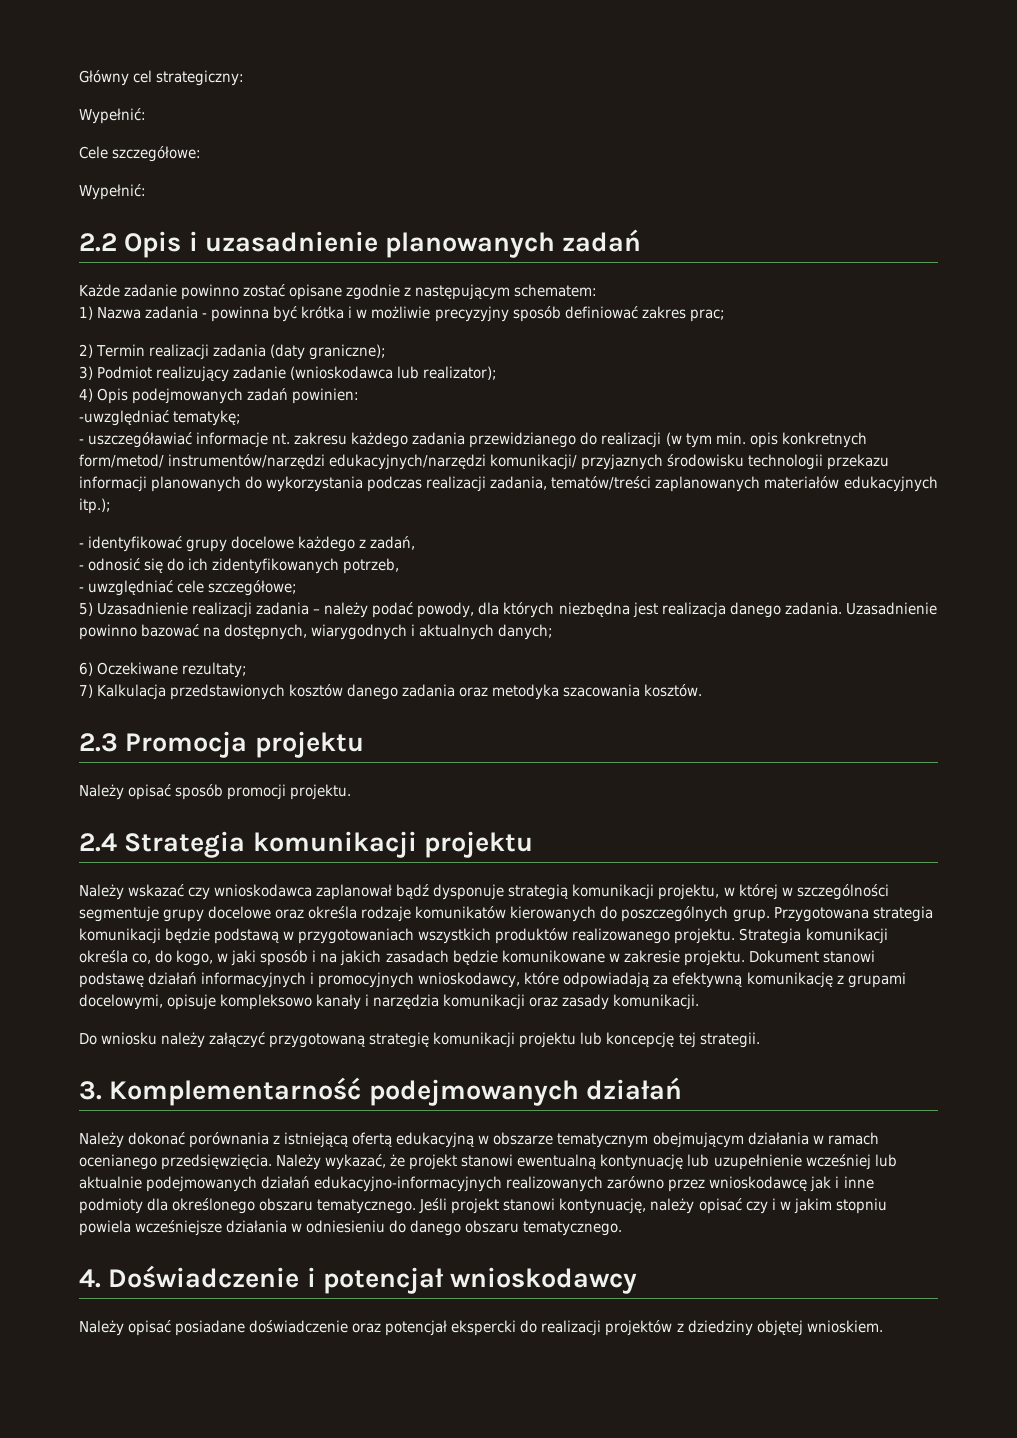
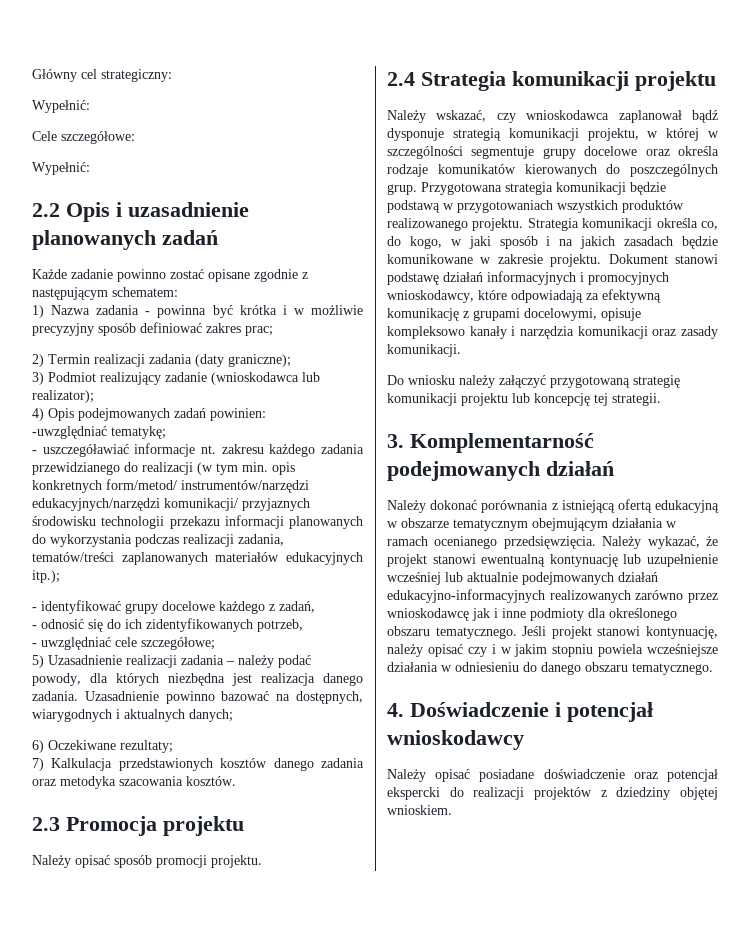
[128,884,185,897] wskazać -> [436,110,487,122] wskazać,

